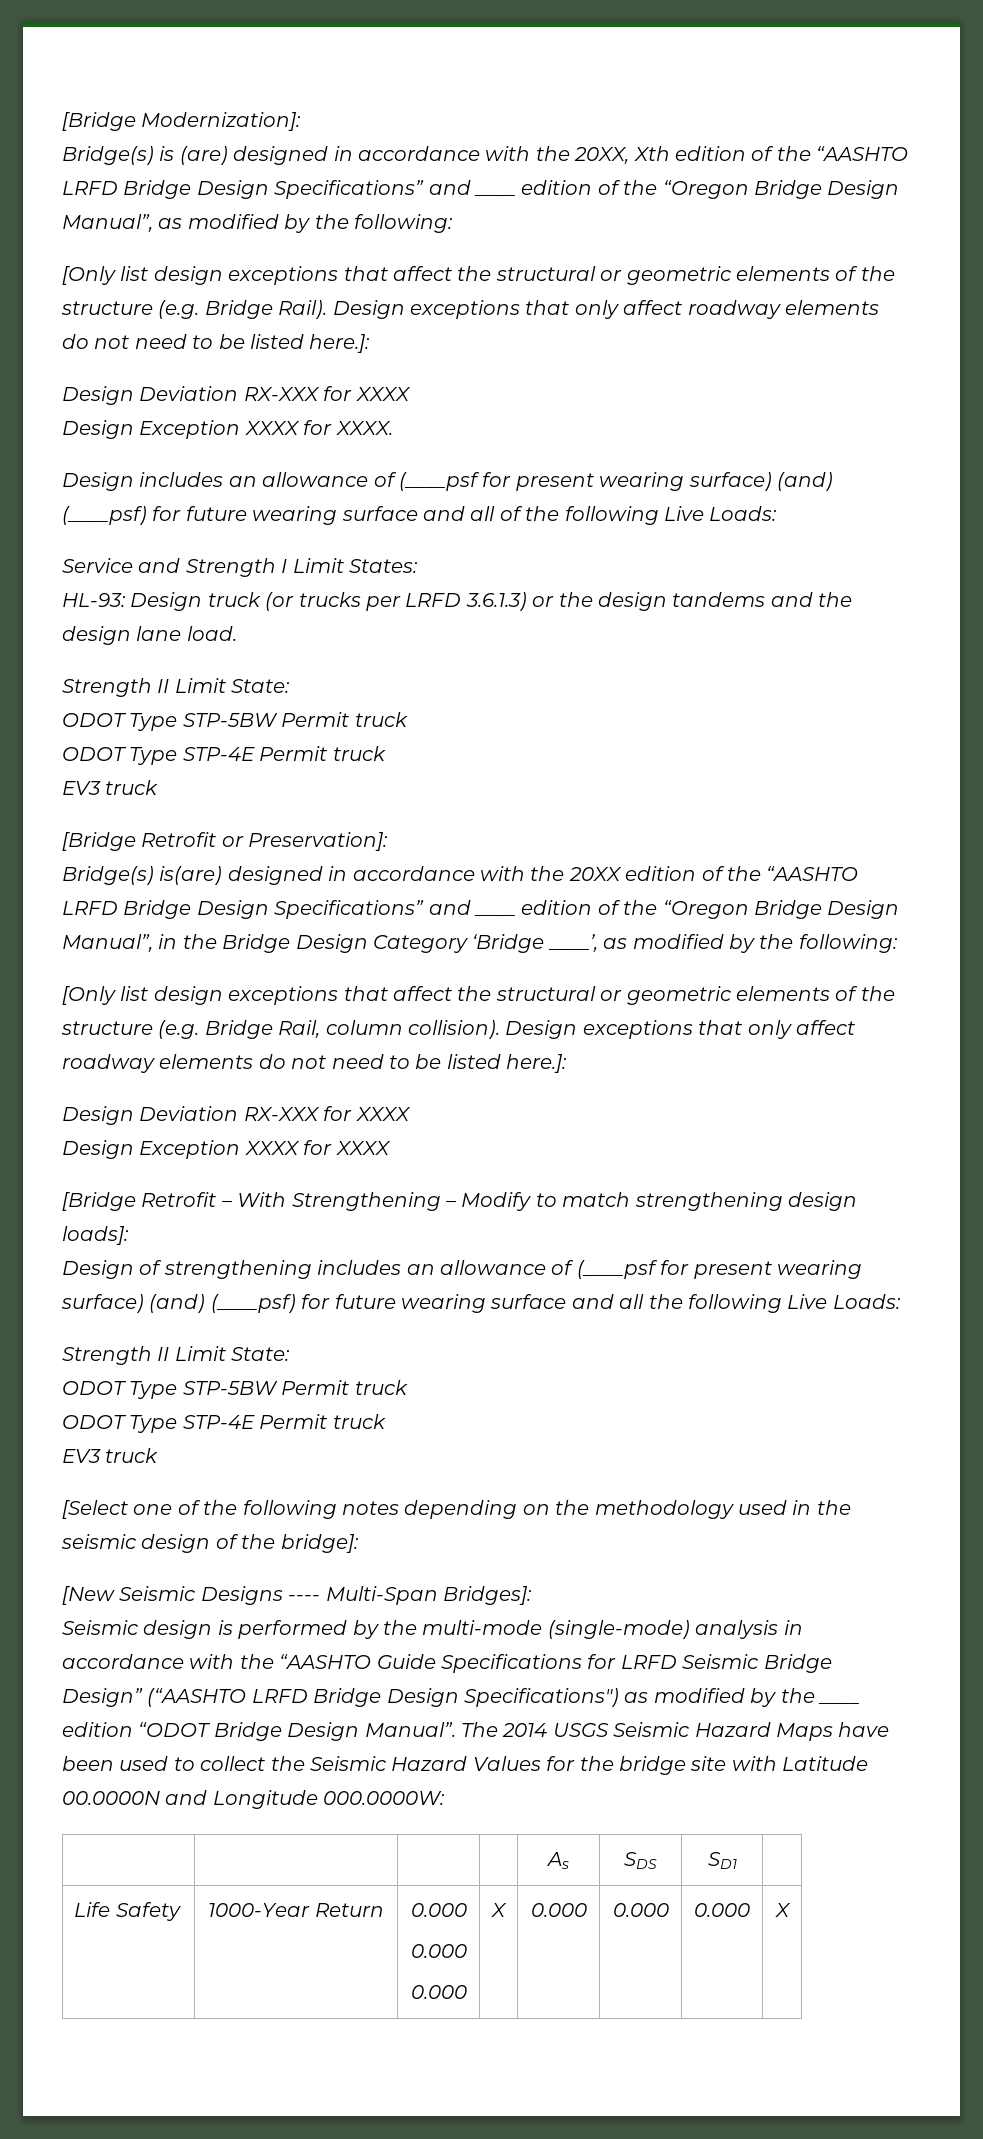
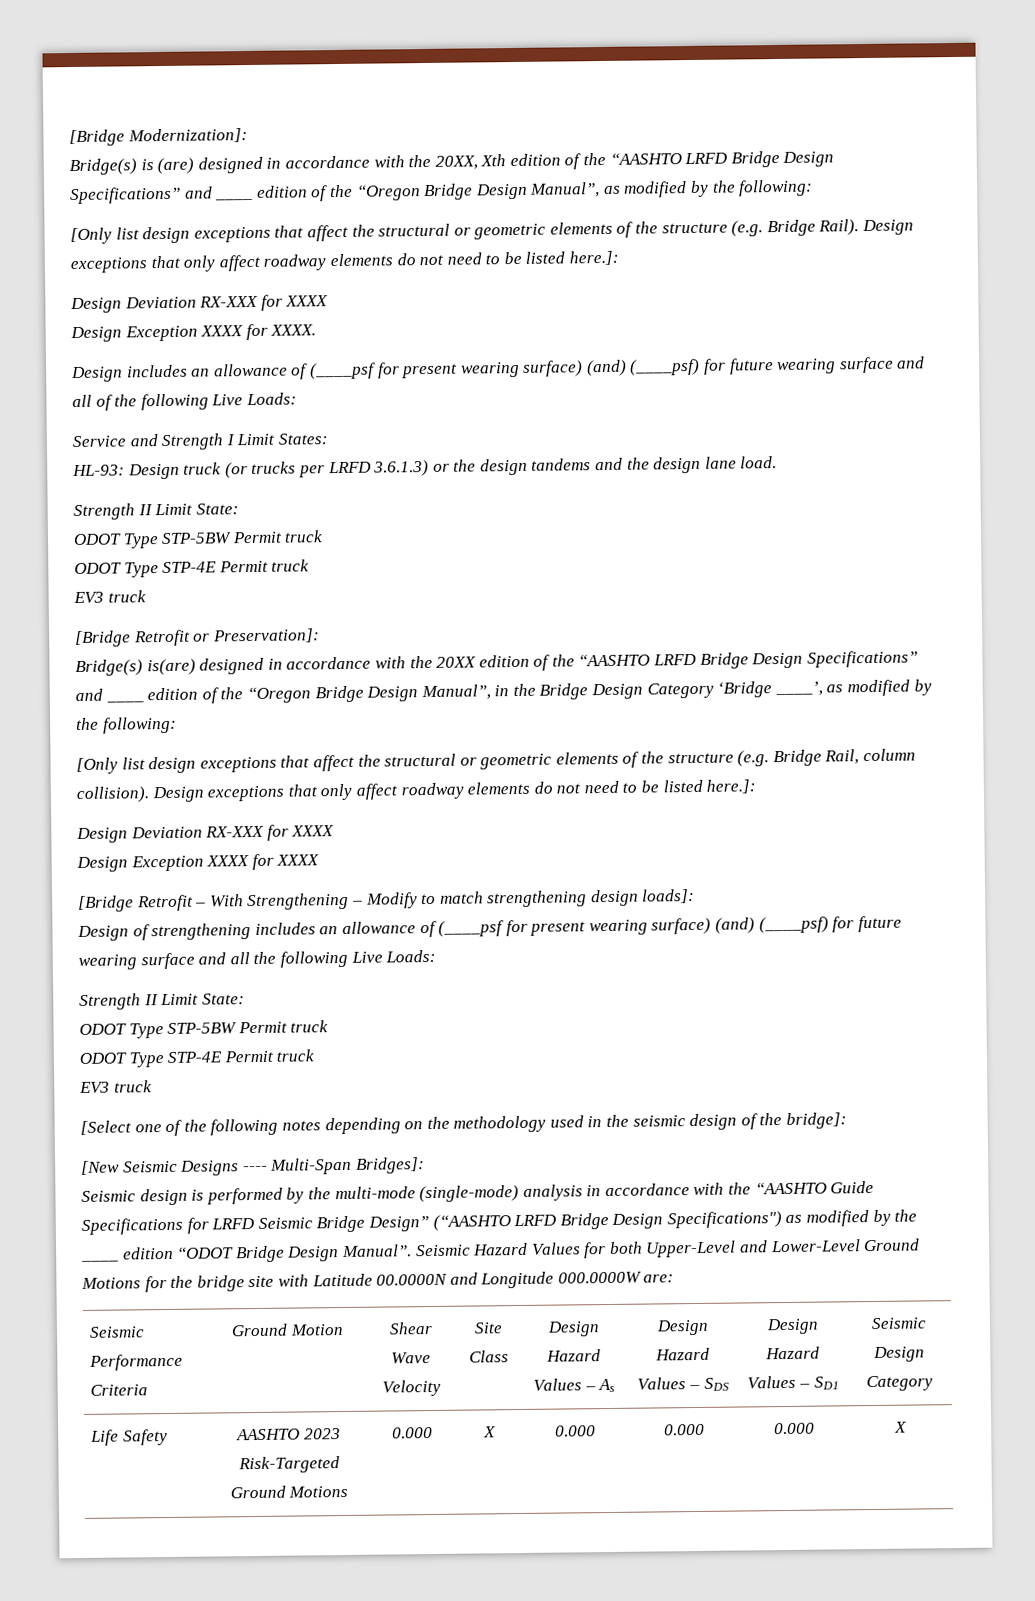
[461,1722,890,1741] [62,1756,541,1771] The 2014 USGS Seismic Hazard Maps have been used to collect the Seismic Hazard Values -> [415,1238,921,1259] [81,1277,141,1289] Seismic Hazard Values for both Upper-Level and Lower-Level Ground Motions
[323,1791,446,1805] [546,1852,569,1869] [624,1852,657,1869] [707,1852,737,1869] [74,1902,181,1921] [208,1903,384,1917] [410,1903,467,1917] [410,1944,467,1958] [410,1985,467,1999] 000.0000W: // | | | | As | SDS | SD1 | // Life Safety | 1000-Year Return | 0.000 // 0.000 // 0.000 -> [557,1271,675,1284] [89,1326,146,1338] [89,1353,184,1371] [90,1384,149,1396] [231,1323,344,1337] [388,1322,433,1335] [391,1352,431,1364] [381,1379,441,1397] [473,1322,503,1334] [468,1350,509,1363] [546,1321,600,1337] [546,1349,601,1362] [532,1378,616,1393] [655,1319,709,1336] [655,1347,710,1361] [637,1377,729,1391] [765,1318,819,1335] [765,1346,820,1360] [747,1375,839,1390] [871,1317,927,1330] [873,1346,925,1362] [866,1375,933,1392] [90,1429,168,1446] [236,1428,341,1441] [237,1456,340,1474] [229,1485,349,1499] [391,1427,433,1439] 000.0000W are: // Seismic Performance Criteria | Ground Motion | Shear Wave Velocity | Site Class | Design Hazard Values – As | Design Hazard Values – SDS | Design Hazard Values – SD1 | Seismic Design Category // Life Safety | AASHTO 2023 Risk-Targeted Ground Motions | 0.000

